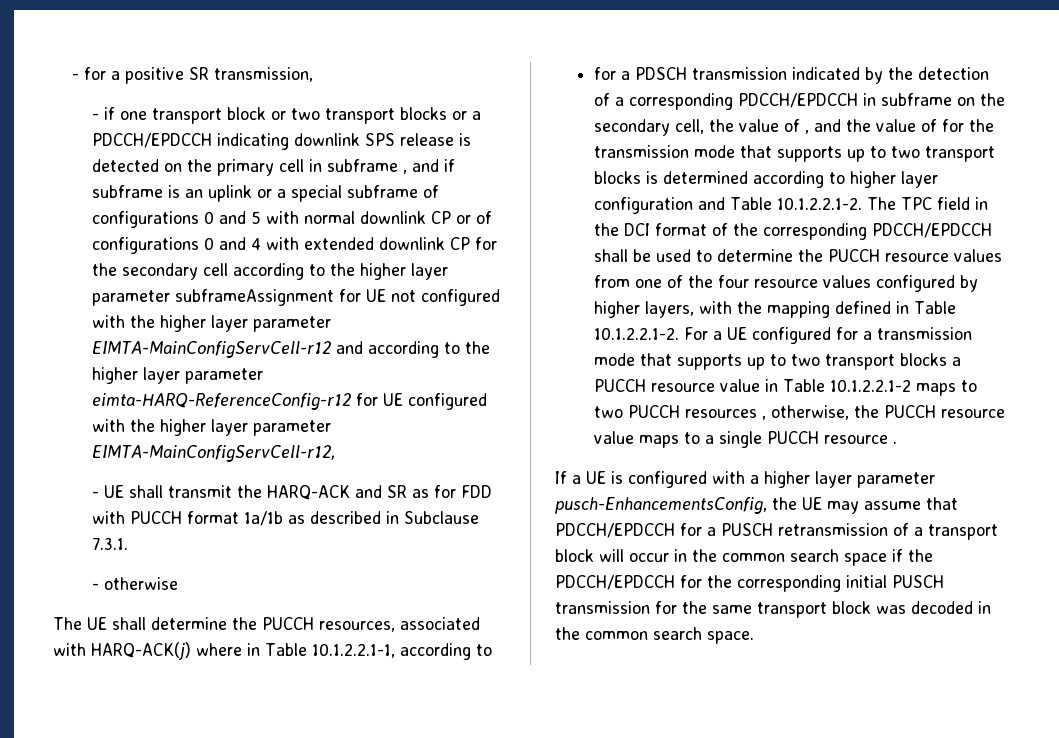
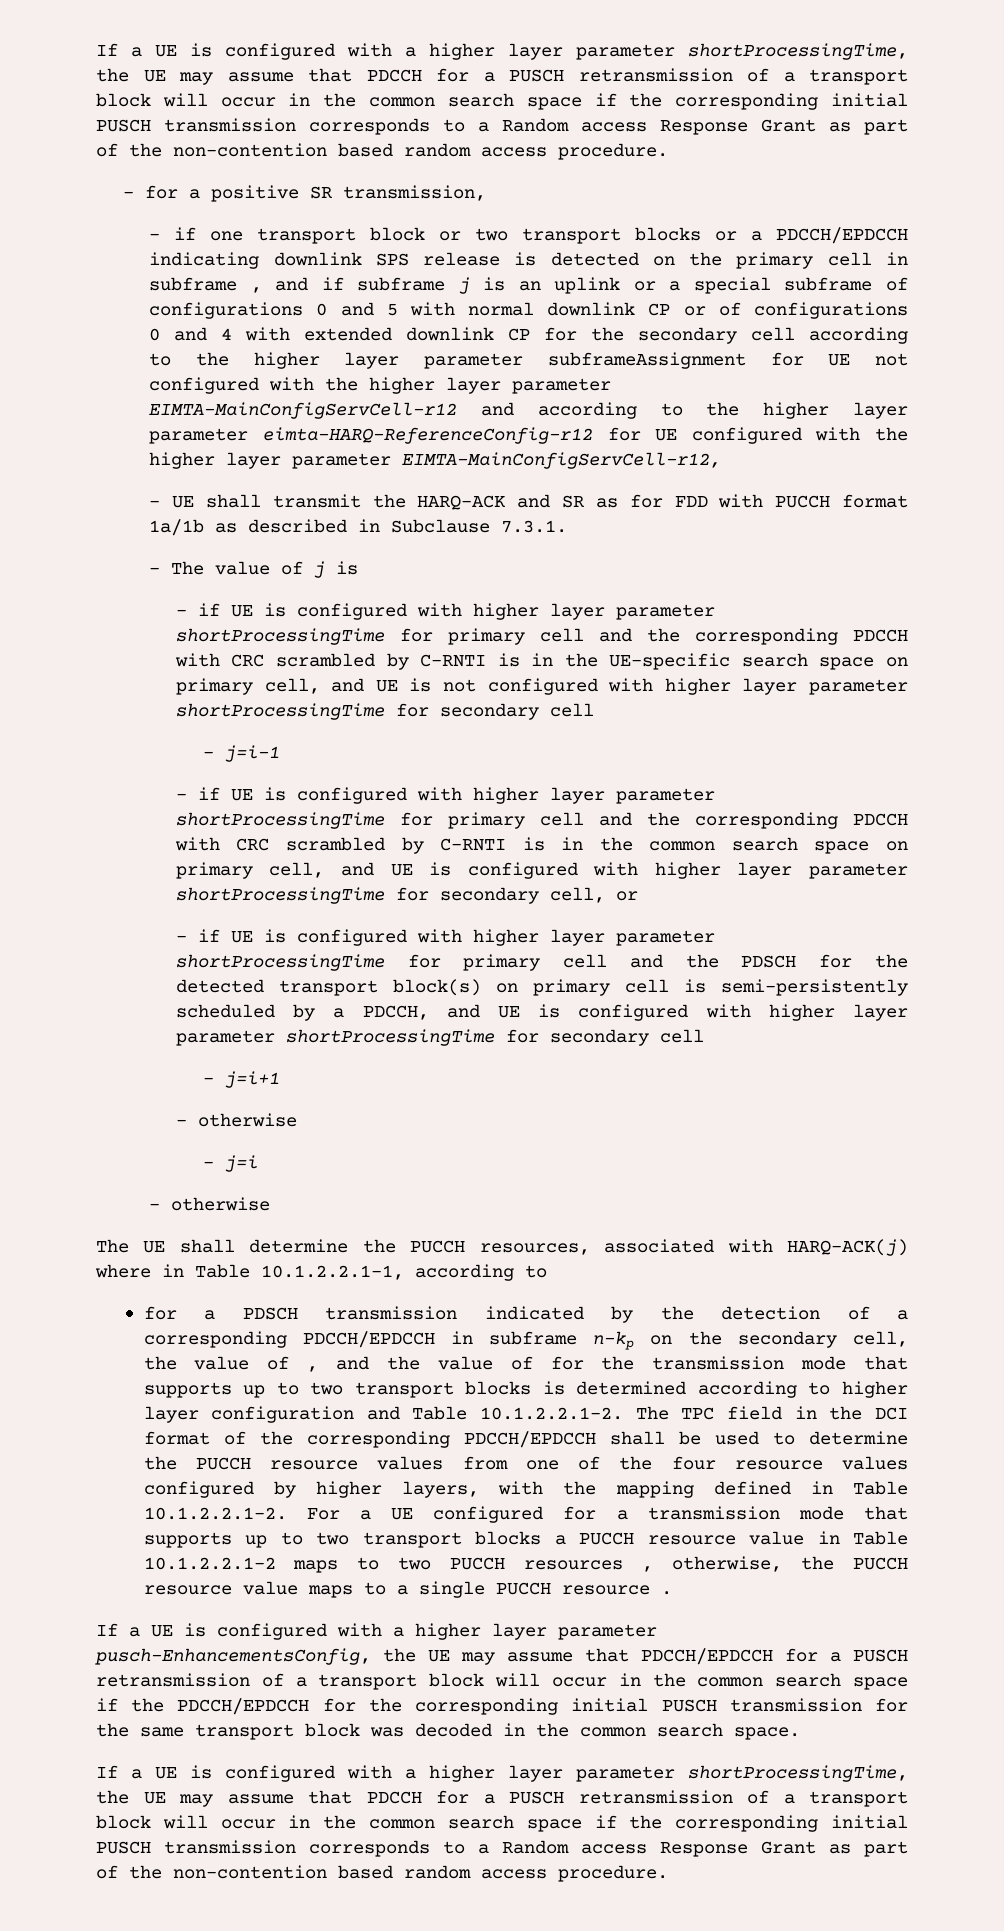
(72, 76) none -> [96,43,908,60] [96,68,908,85] [96,93,909,110] [96,118,908,135] [96,143,668,160] If a UE is configured with a higher layer parameter shortProcessingTime, the UE may assume that PDCCH for a PUSCH retransmission of a transport block will occur in the common search space if the corresponding initial PUSCH transmission corresponds to a Random access Response Grant as part of the non-contention based random access procedure. //
(163, 191) none -> [458,277,470,294] j
(128, 543) none -> [149,561,359,578] [175,603,715,620] [175,628,908,645] [174,653,908,670] [175,678,909,695] [175,703,594,720] [202,745,280,762] [175,787,715,804] [175,812,908,829] [174,837,908,854] [175,862,909,879] [175,887,638,904] [175,929,715,946] [175,954,908,971] [175,979,908,996] [175,1004,908,1021] [175,1029,704,1046] [202,1071,280,1088] [175,1113,297,1127] [202,1155,258,1172] // - The value of j is // - if UE is configured with higher layer parameter shortProcessingTime for primary cell and the corresponding PDCCH with CRC scrambled by C-RNTI is in the UE-specific search space on primary cell, and UE is not configured with higher layer parameter shortProcessingTime for secondary cell // - j=i-1 // - if UE is configured with higher layer parameter shortProcessingTime for primary cell and the corresponding PDCCH with CRC scrambled by C-RNTI is in the common search space on primary cell, and UE is configured with higher layer parameter shortProcessingTime for secondary cell, or // - if UE is configured with higher layer parameter shortProcessingTime for primary cell and the PDSCH for the detected transport block(s) on primary cell is semi-persistently scheduled by a PDCCH, and UE is configured with higher layer parameter shortProcessingTime for secondary cell // - j=i+1 // - otherwise // - j=i
(952, 99) none -> [593,1331,635,1350] n-kp
(754, 637) none -> [96,1765,908,1782] [96,1790,908,1807] [96,1815,909,1832] [96,1840,908,1857] [96,1865,668,1882] // If a UE is configured with a higher layer parameter shortProcessingTime, the UE may assume that PDCCH for a PUSCH retransmission of a transport block will occur in the common search space if the corresponding initial PUSCH transmission corresponds to a Random access Response Grant as part of the non-contention based random access procedure.

